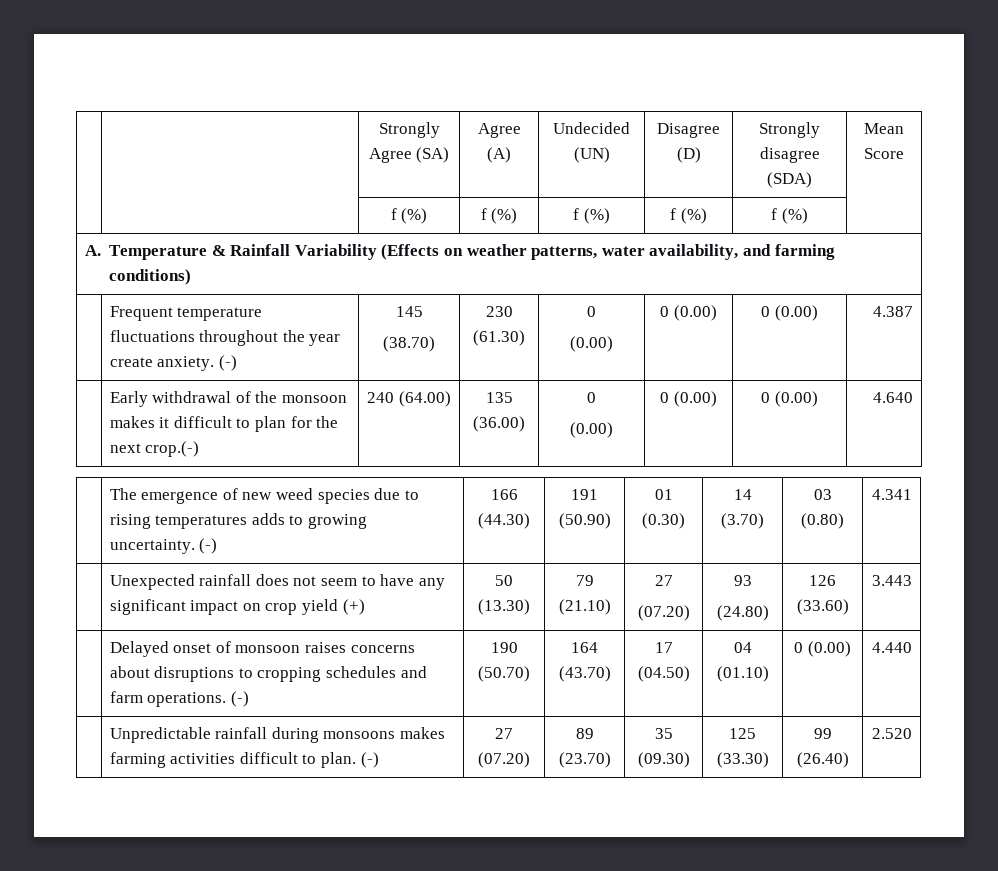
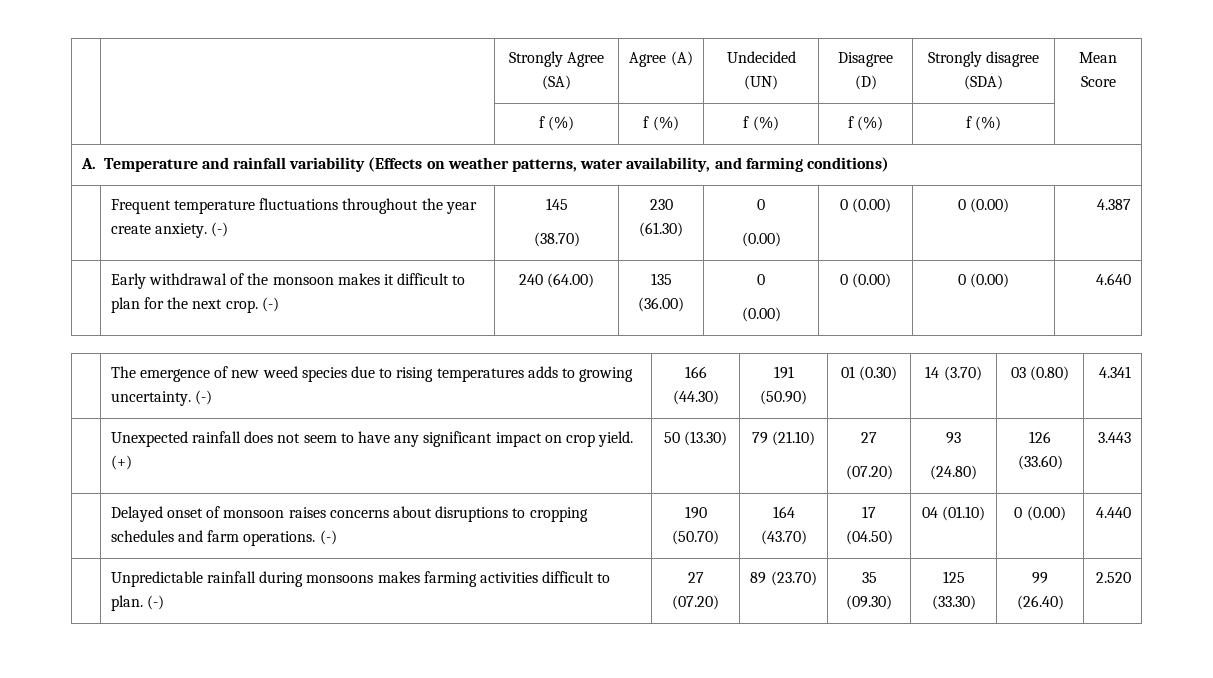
[211,244,377,260] & Rainfall Variability -> [201,157,366,172] and rainfall variability
[145,441,200,457] crop.(-) -> [225,297,279,313] crop. (-)
[301,599,338,615] yield -> [598,431,634,447] yield.

